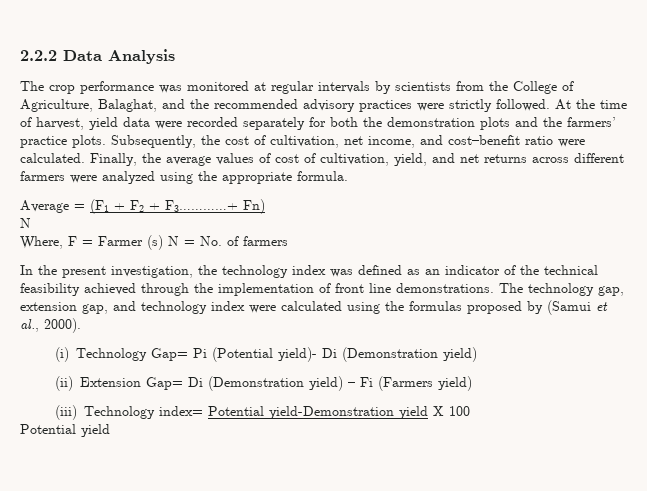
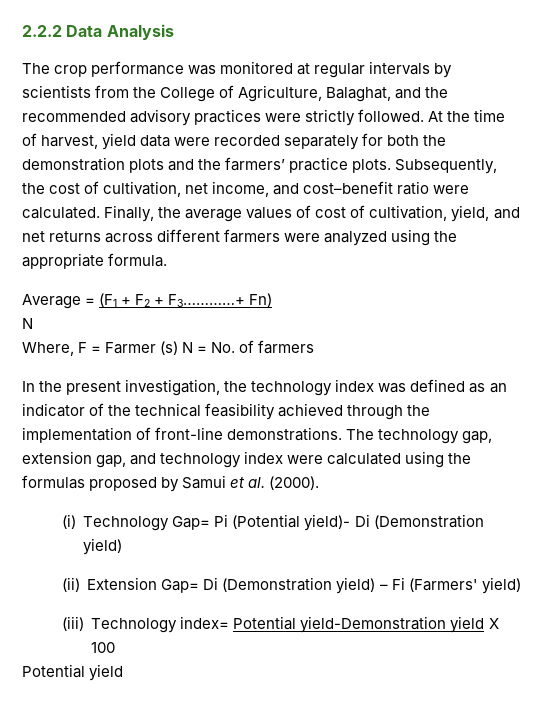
[335,283,391,293] front line -> [155,427,224,440] front-line
[547,300,608,315] [20,318,81,333] (Samui et al., 2000). -> [182,475,320,490] Samui et al. (2000).
[377,376,433,391] (Farmers -> [408,578,478,592] (Farmers'

